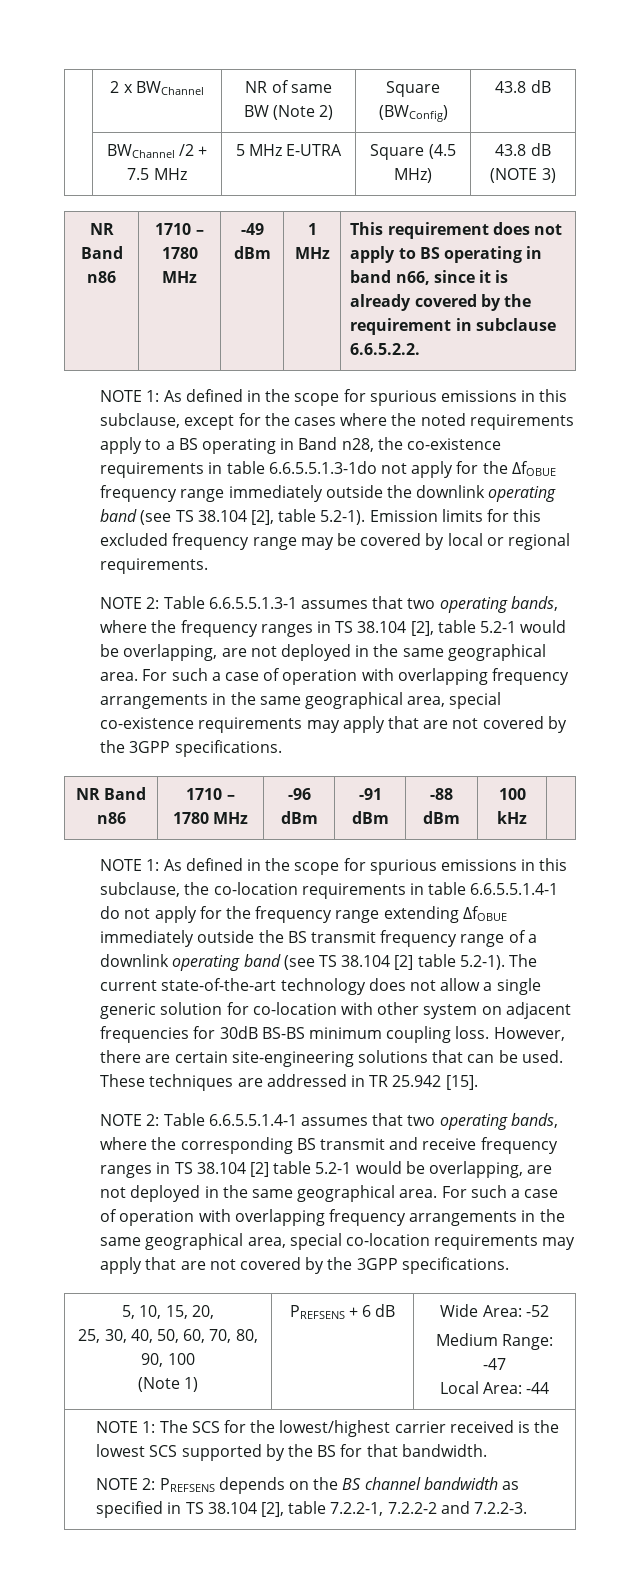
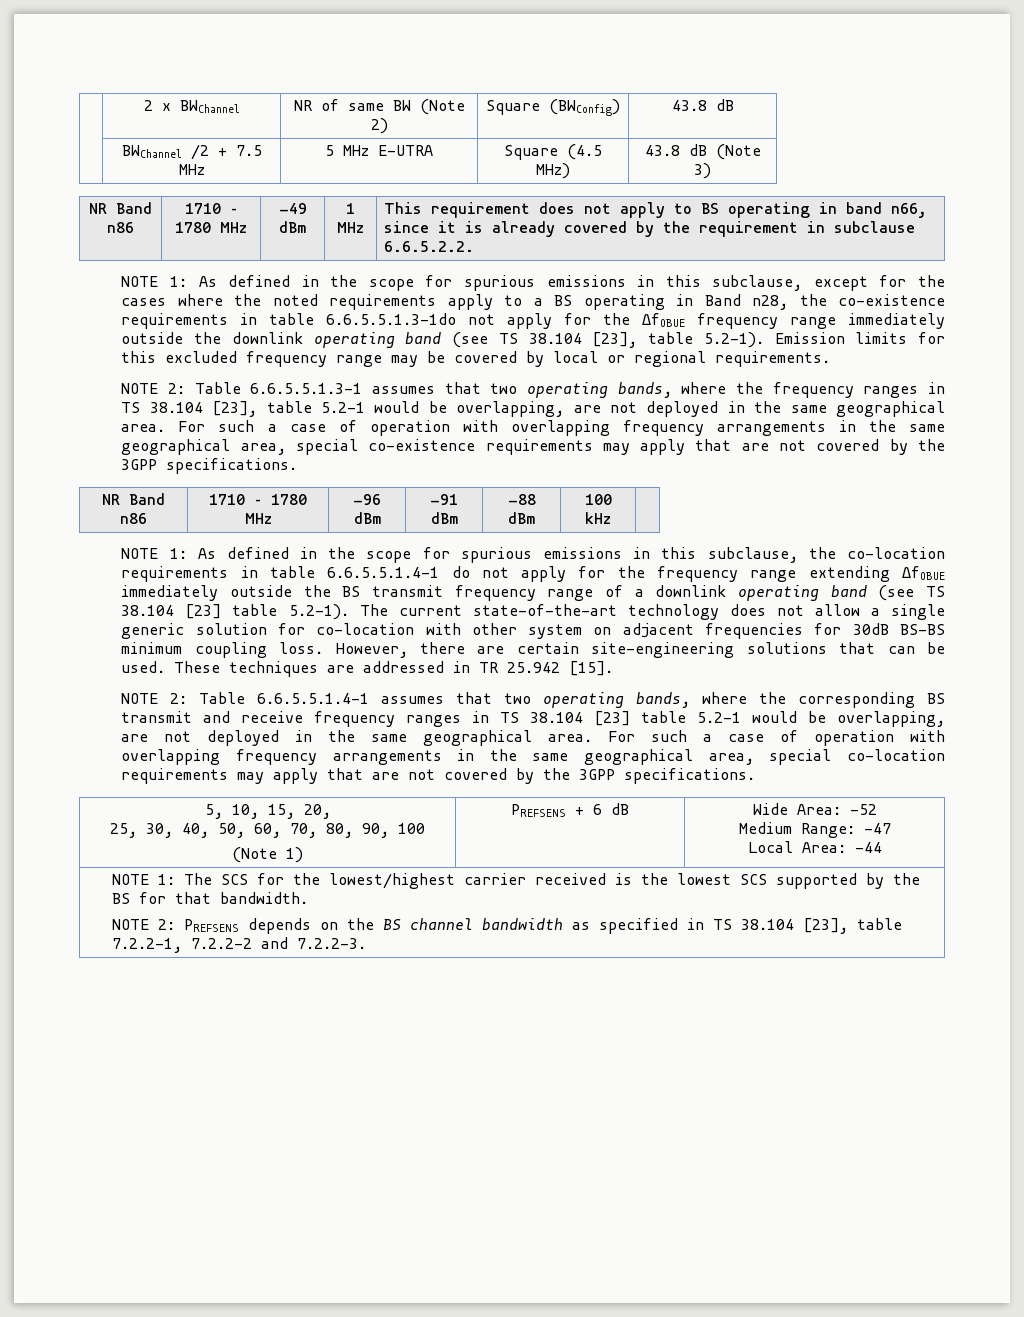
[490,168,538,183] (NOTE -> [715,144,761,160] (Note
[251,510,275,525] [2], -> [592,332,638,348] [23],
[410,621,434,636] [2], -> [212,401,258,417] [23],
[394,955,414,970] [2] -> [185,604,222,619] [23]
[250,1162,270,1177] [2] -> [594,711,631,726] [23]
[260,1502,284,1517] [2], -> [803,918,849,934] [23],

